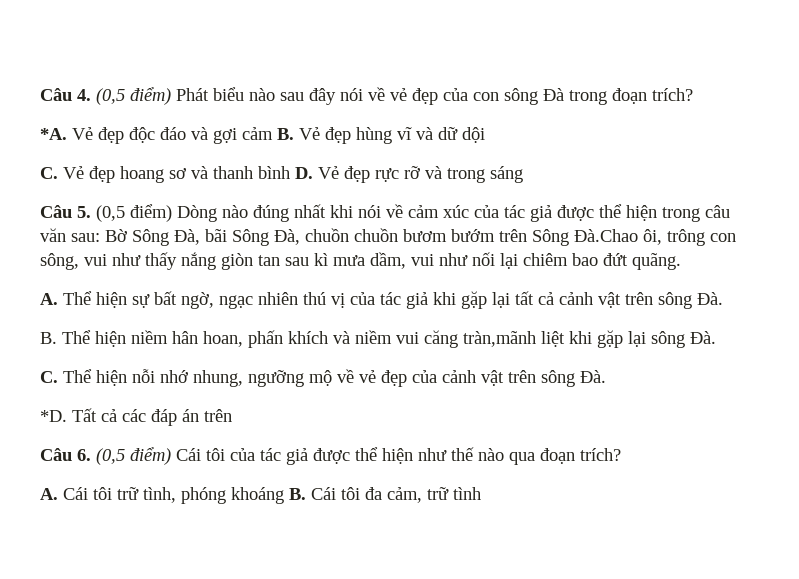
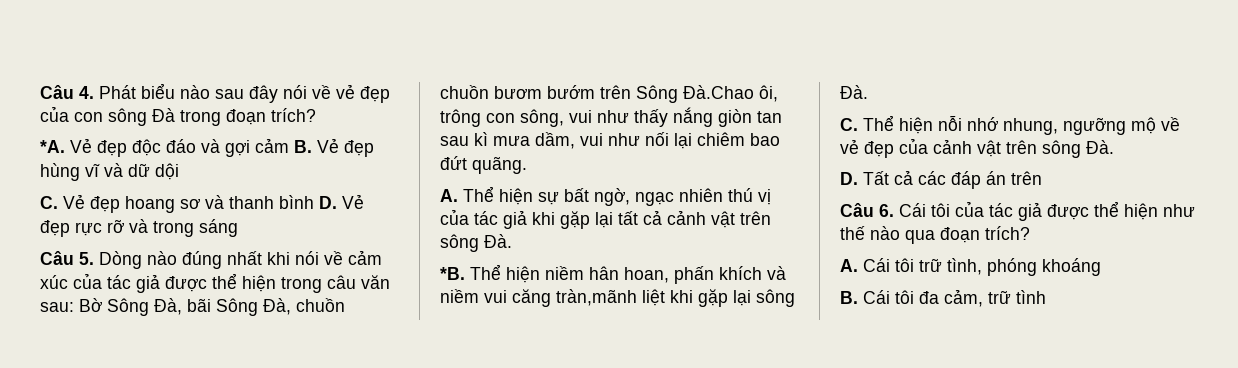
[96,87,171,105] (0,5 điểm) -> (94, 92) none
[96,204,172,222] (0,5 điểm) -> (94, 258) none
[40,332,57,344] B. -> [440,267,465,280] *B.
[40,410,67,422] *D. -> [840,172,858,185] D.
[96,447,171,465] (0,5 điểm) -> (894, 210) none
(284, 495) none -> (1101, 267) //

